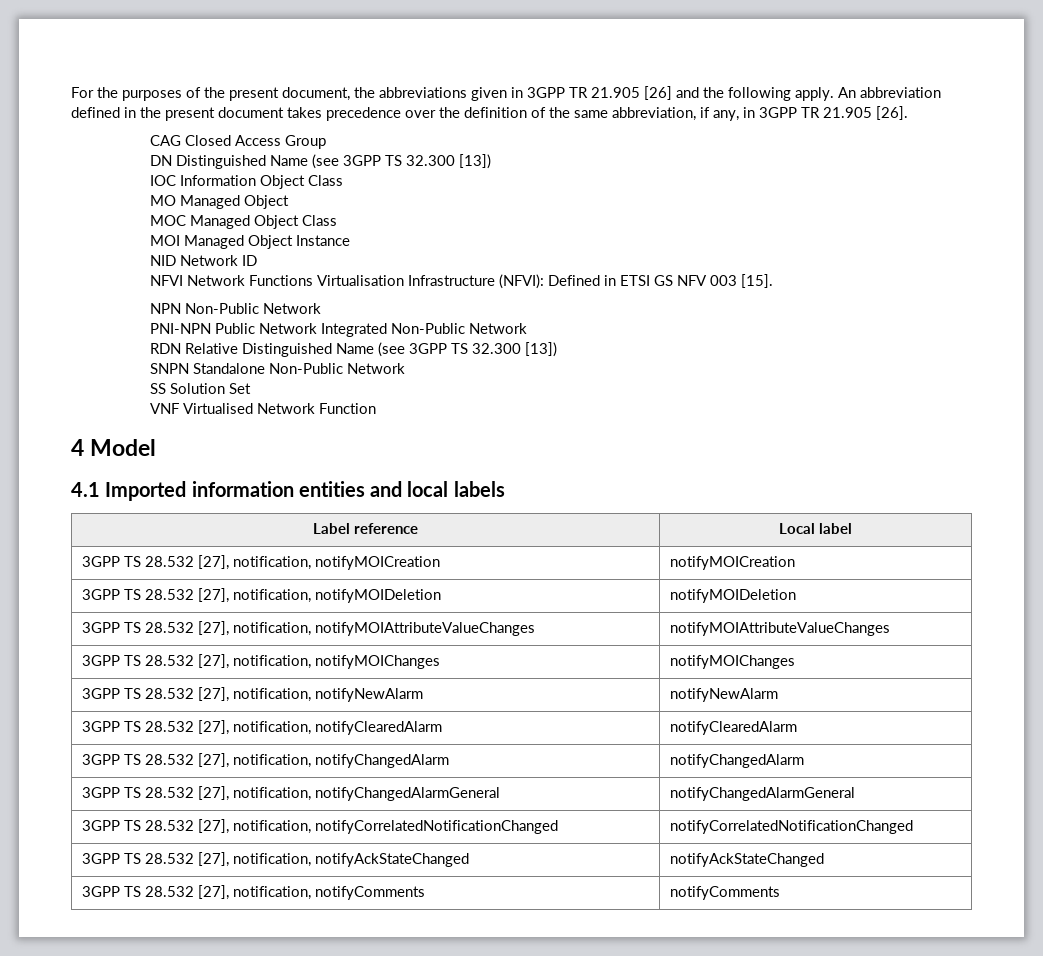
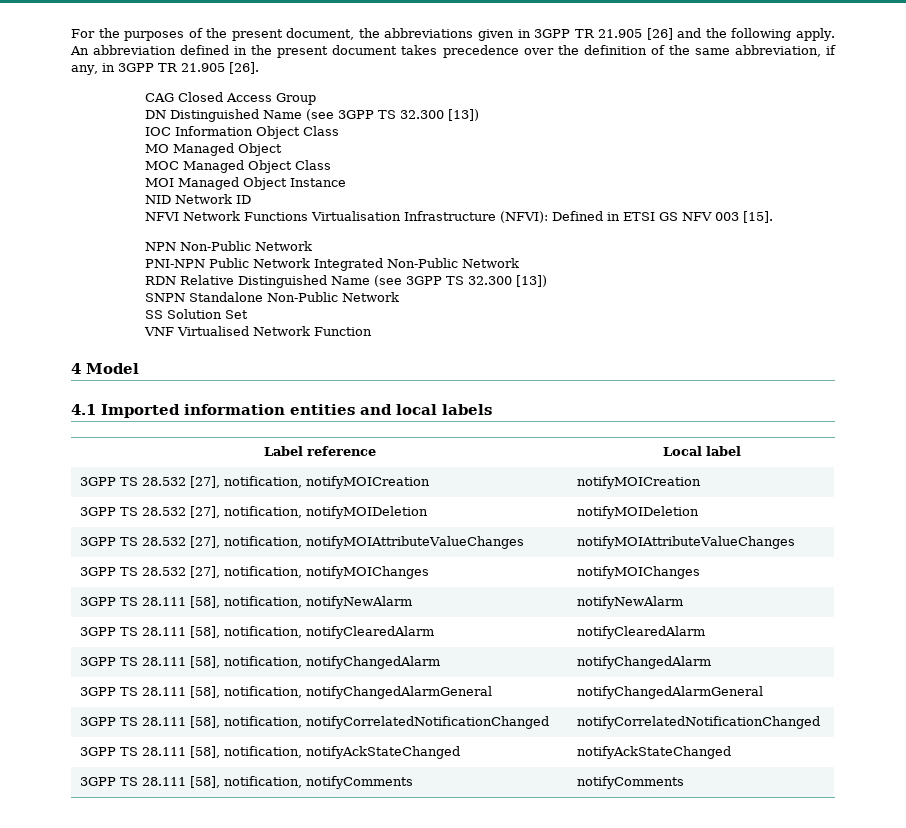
[145,687,230,702] 28.532 [27], -> [142,596,221,608] 28.111 [58],
[145,720,230,735] 28.532 [27], -> [142,626,221,638] 28.111 [58],
[145,753,230,768] 28.532 [27], -> [142,656,221,668] 28.111 [58],
[145,786,230,801] 28.532 [27], -> [142,686,221,698] 28.111 [58],
[145,819,230,834] 28.532 [27], -> [142,716,221,728] 28.111 [58],
[145,852,230,867] 28.532 [27], -> [142,746,221,758] 28.111 [58],
[145,885,230,900] 28.532 [27], -> [142,776,221,788] 28.111 [58],

